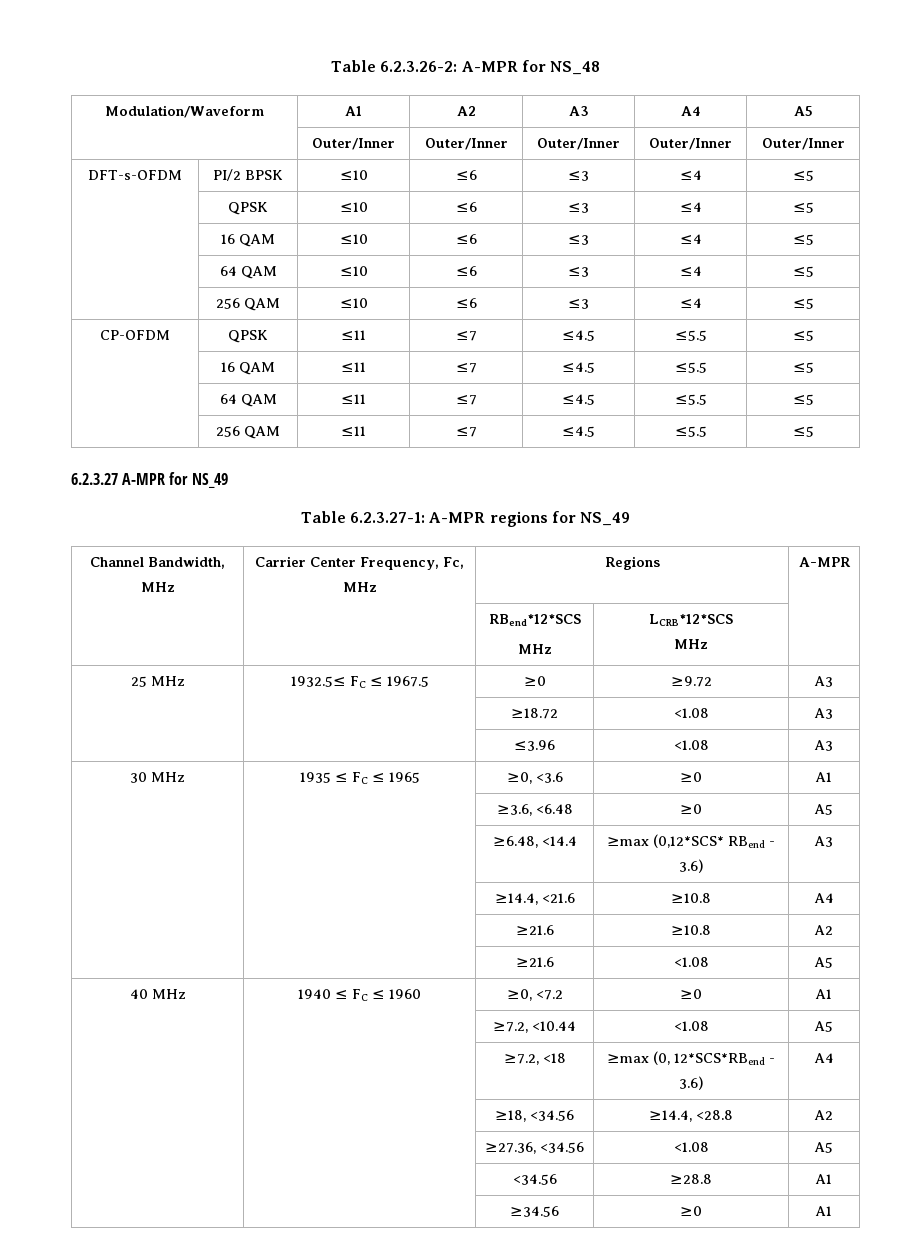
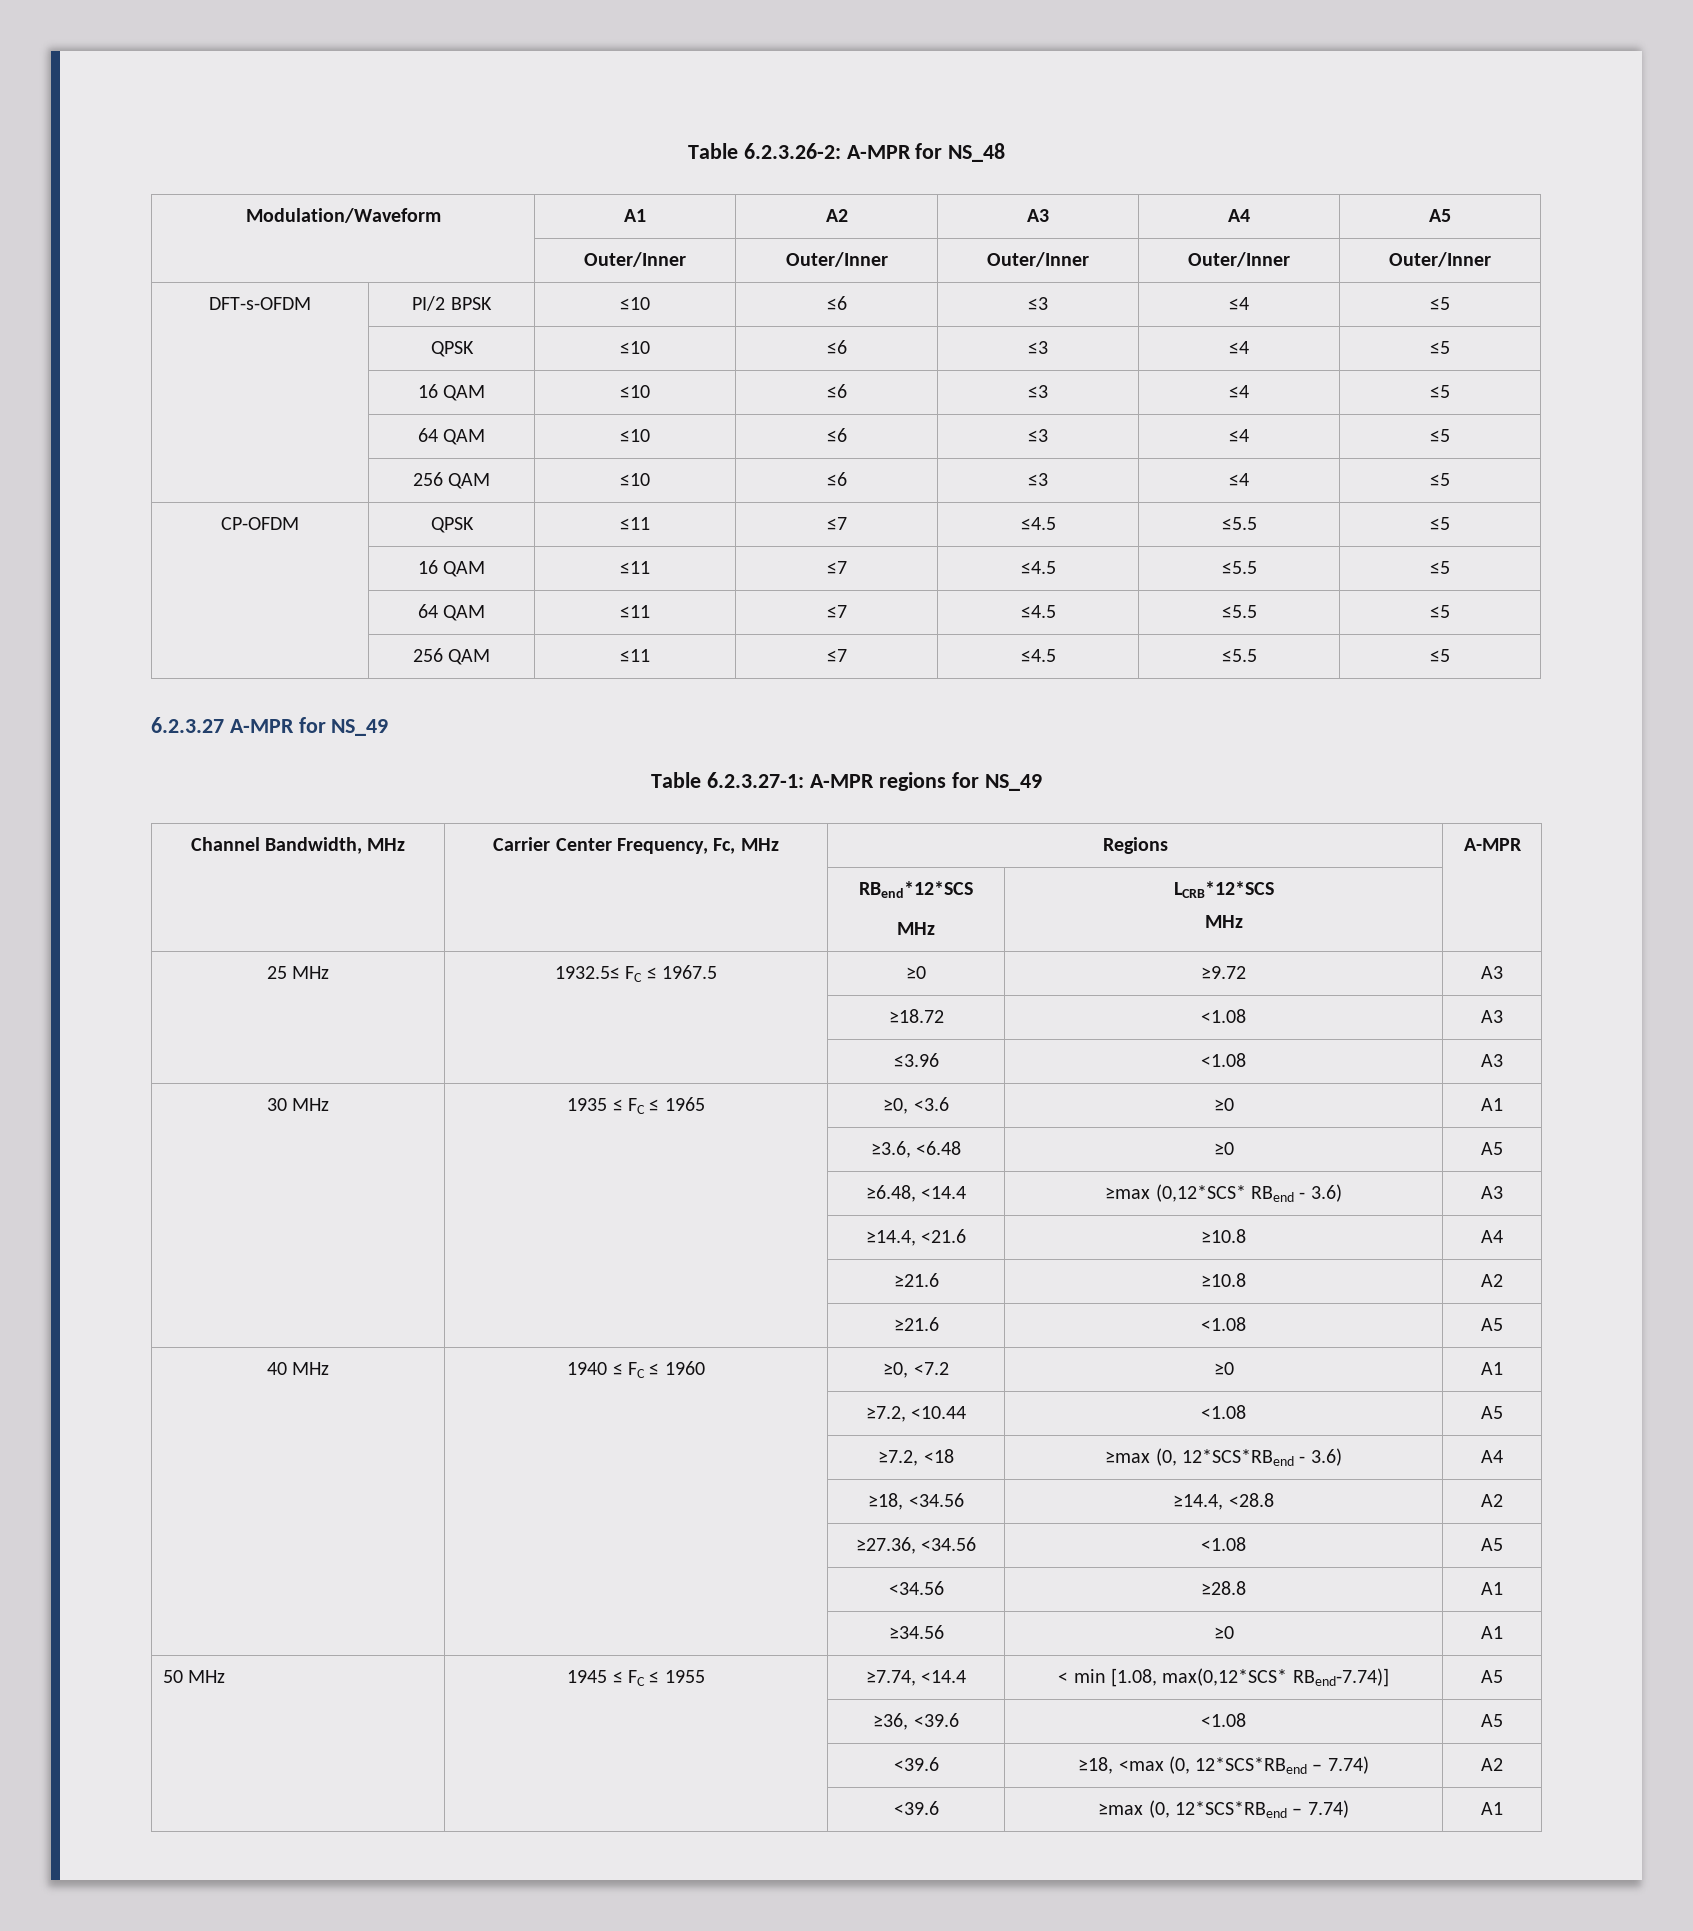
(832, 1211) none -> [162,1670,225,1683] [567,1670,705,1686] [865,1670,967,1686] [1058,1668,1389,1687] [1481,1670,1503,1683] [873,1713,959,1730] [1201,1713,1246,1727] [1481,1714,1503,1727] [893,1757,939,1771] [1078,1756,1369,1774] [1481,1758,1503,1771] [893,1801,939,1815] [1098,1800,1349,1818] [1481,1802,1503,1815] // 50 MHz | 1945 ≤ FC ≤ 1955 | ≥7.74, <14.4 | < min [1.08, max(0,12*SCS* RBend-7.74)] | A5 // | | ≥36, <39.6 | <1.08 | A5 // | | <39.6 | ≥18, <max (0, 12*SCS*RBend – 7.74) | A2 // | | <39.6 | ≥max (0, 12*SCS*RBend – 7.74) | A1

